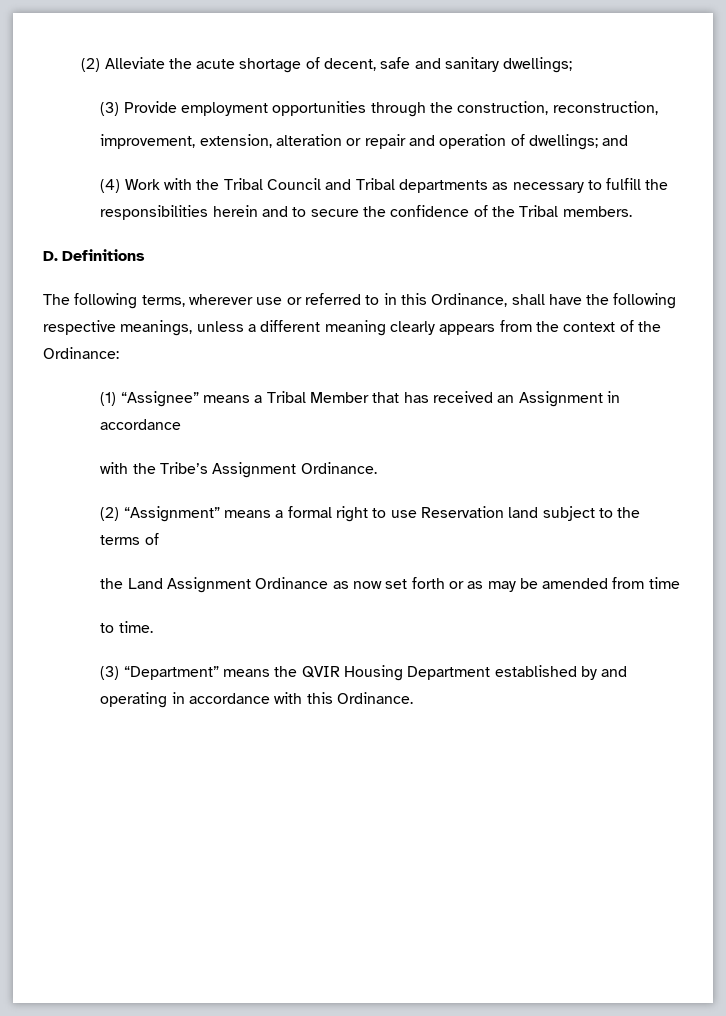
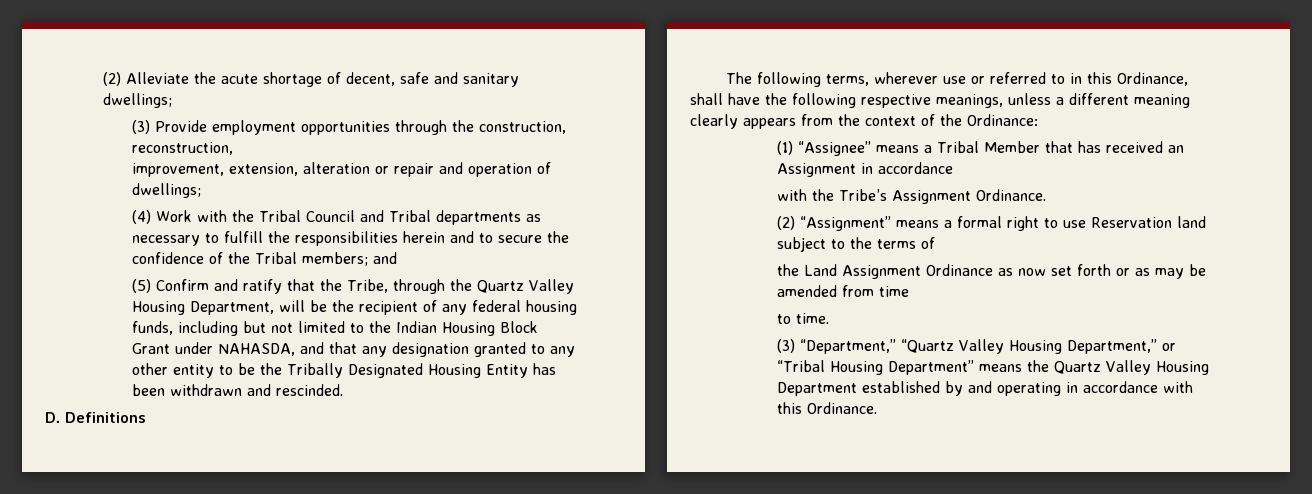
[602,135,629,146] and -> (202, 190) none
[562,206,632,217] members. -> [302,252,398,266] [132,279,575,294] [132,300,578,315] [132,321,539,336] [132,342,576,357] [132,363,557,378] [132,384,344,396] members; and // (5) Confirm and ratify that the Tribe, through the Quartz Valley Housing Department, will be the recipient of any federal housing funds, including but not limited to the Indian Housing Block Grant under NAHASDA, and that any designation granted to any other entity to be the Tribally Designated Housing Entity has been withdrawn and rescinded.
[123,666,340,680] “Department” means the QVIR -> [800,339,1177,354] [777,360,1152,375] “Department,” “Quartz Valley Housing Department,” or “Tribal Housing Department” means the Quartz Valley

